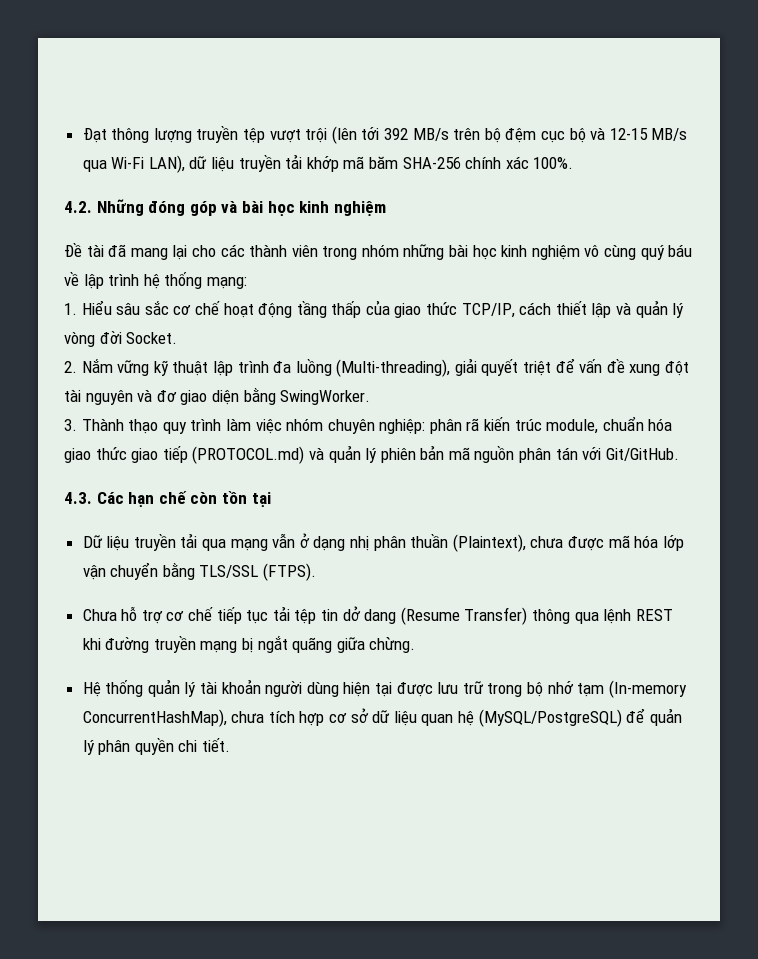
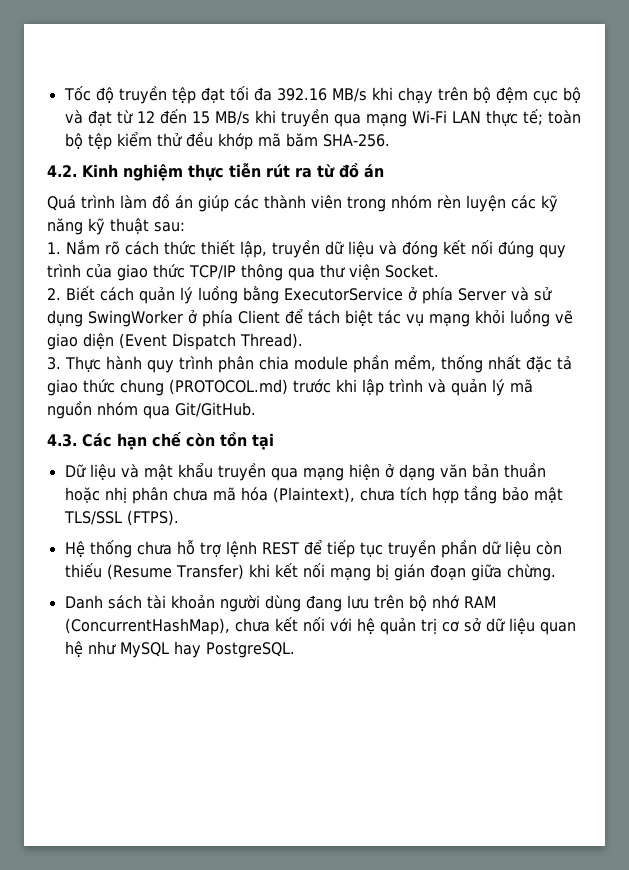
[82,126,449,144] Đạt thông lượng truyền tệp vượt trội (lên tới 392 MB/s -> [63,86,433,104] Tốc độ truyền tệp đạt tối đa 392.16 MB/s khi chạy
[609,128,688,141] [82,154,574,173] [64,199,386,216] [64,243,216,260] 12-15 MB/s qua Wi-Fi LAN), dữ liệu truyền tải khớp mã băm SHA-256 chính xác 100%. // 4.2. Những đóng góp và bài học kinh nghiệm // Đề tài đã mang lại cho -> [87,109,581,127] [64,132,390,150] [47,163,384,181] [47,194,229,212] đạt từ 12 đến 15 MB/s khi truyền qua mạng Wi-Fi LAN thực tế; toàn bộ tệp kiểm thử đều khớp mã băm SHA-256. // 4.2. Kinh nghiệm thực tiễn rút ra từ đồ án // Quá trình làm đồ án giúp
[403,244,693,260] [64,272,247,289] [64,300,685,318] [64,331,178,347] [64,358,690,377] [64,388,371,405] [64,416,673,434] [64,445,602,464] những bài học kinh nghiệm vô cùng quý báu về lập trình hệ thống mạng: // 1. Hiểu sâu sắc cơ chế hoạt động tầng thấp của giao thức TCP/IP, cách thiết lập và quản lý vòng đời Socket. // 2. Nắm vững kỹ thuật lập trình đa luồng (Multi-threading), giải quyết triệt để vấn đề xung đột tài nguyên và đơ giao diện bằng SwingWorker. // 3. Thành thạo quy trình làm việc nhóm chuyên nghiệp: phân rã kiến trúc module, chuẩn hóa giao thức giao tiếp (PROTOCOL.md) và quản lý phiên bản mã nguồn phân tán với -> [437,195,558,212] [47,218,185,235] [47,240,566,258] [47,264,439,281] [47,286,552,304] [47,309,573,327] [47,333,303,350] [47,355,572,373] [47,379,533,396] [47,401,170,419] rèn luyện các kỹ năng kỹ thuật sau: // 1. Nắm rõ cách thức thiết lập, truyền dữ liệu và đóng kết nối đúng quy trình của giao thức TCP/IP thông qua thư viện Socket. // 2. Biết cách quản lý luồng bằng ExecutorService ở phía Server và sử dụng SwingWorker ở phía Client để tách biệt tác vụ mạng khỏi luồng vẽ giao diện (Event Dispatch Thread). // 3. Thực hành quy trình phân chia module phần mềm, thống nhất đặc tả giao thức chung (PROTOCOL.md) trước khi lập trình và quản lý mã nguồn nhóm qua
[133,533,296,551] truyền tải qua mạng vẫn -> [120,463,380,481] và mật khẩu truyền qua mạng hiện
[350,534,684,552] [82,562,317,581] [82,606,673,625] [82,636,416,653] [82,679,687,698] [82,709,325,727] nhị phân thuần (Plaintext), chưa được mã hóa lớp vận chuyển bằng TLS/SSL (FTPS). // Chưa hỗ trợ cơ chế tiếp tục tải tệp tin dở dang (Resume Transfer) thông qua lệnh REST khi đường truyền mạng bị ngắt quãng giữa chừng. // Hệ thống quản lý tài khoản người dùng hiện tại được lưu trữ trong bộ nhớ tạm (In-memory ConcurrentHashMap), chưa tích hợp -> [439,463,546,478] [64,486,563,504] [63,510,179,526] [64,540,562,558] [64,563,556,581] [64,595,496,612] [64,617,437,635] văn bản thuần hoặc nhị phân chưa mã hóa (Plaintext), chưa tích hợp tầng bảo mật TLS/SSL (FTPS). // Hệ thống chưa hỗ trợ lệnh REST để tiếp tục truyền phần dữ liệu còn thiếu (Resume Transfer) khi kết nối mạng bị gián đoạn giữa chừng. // Danh sách tài khoản người dùng đang lưu trên bộ nhớ RAM (ConcurrentHashMap), chưa kết nối với hệ quản trị
[478,708,682,727] [82,738,231,755] (MySQL/PostgreSQL) để quản lý phân quyền chi tiết. -> [87,641,295,658] như MySQL hay PostgreSQL.

